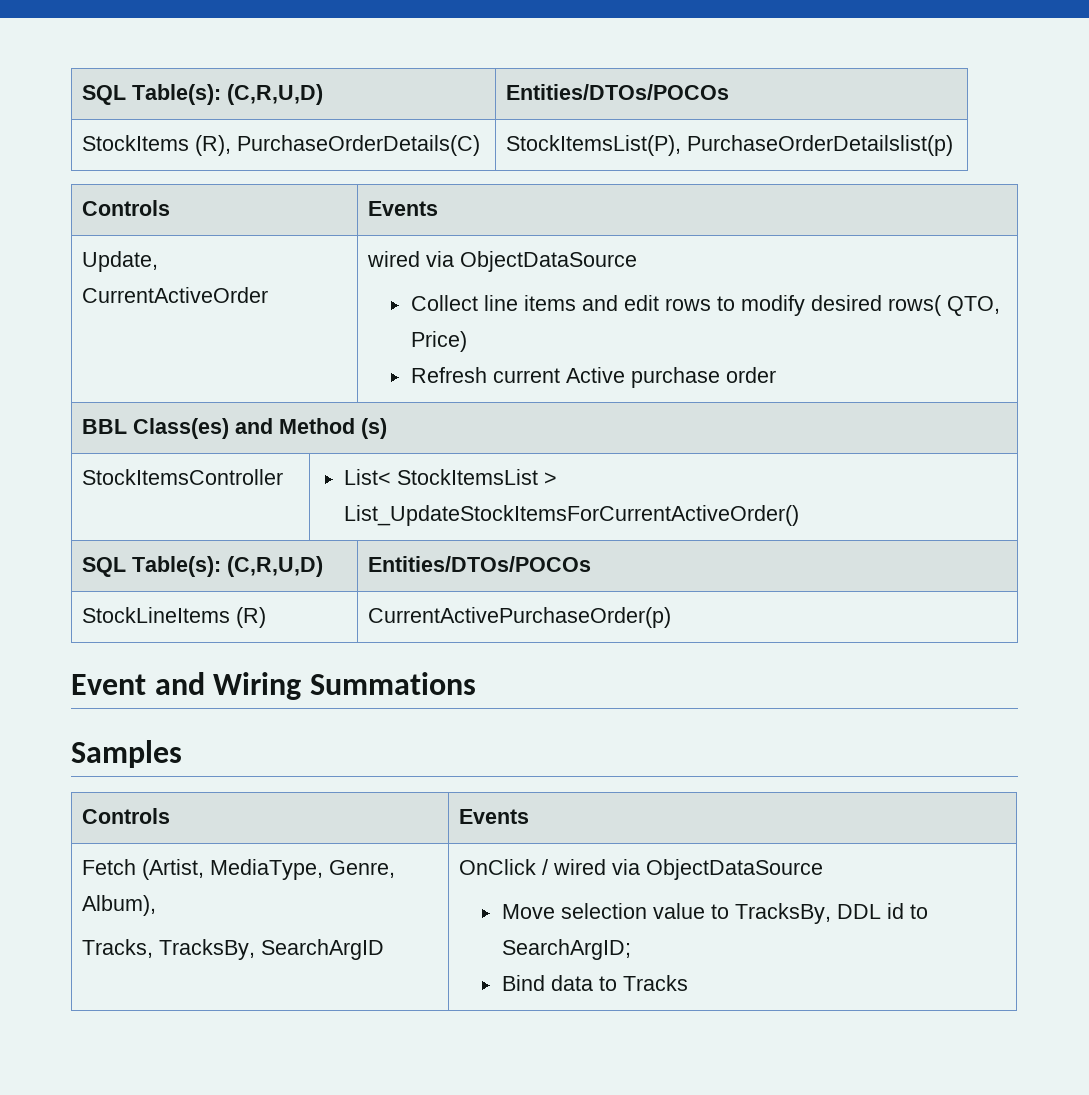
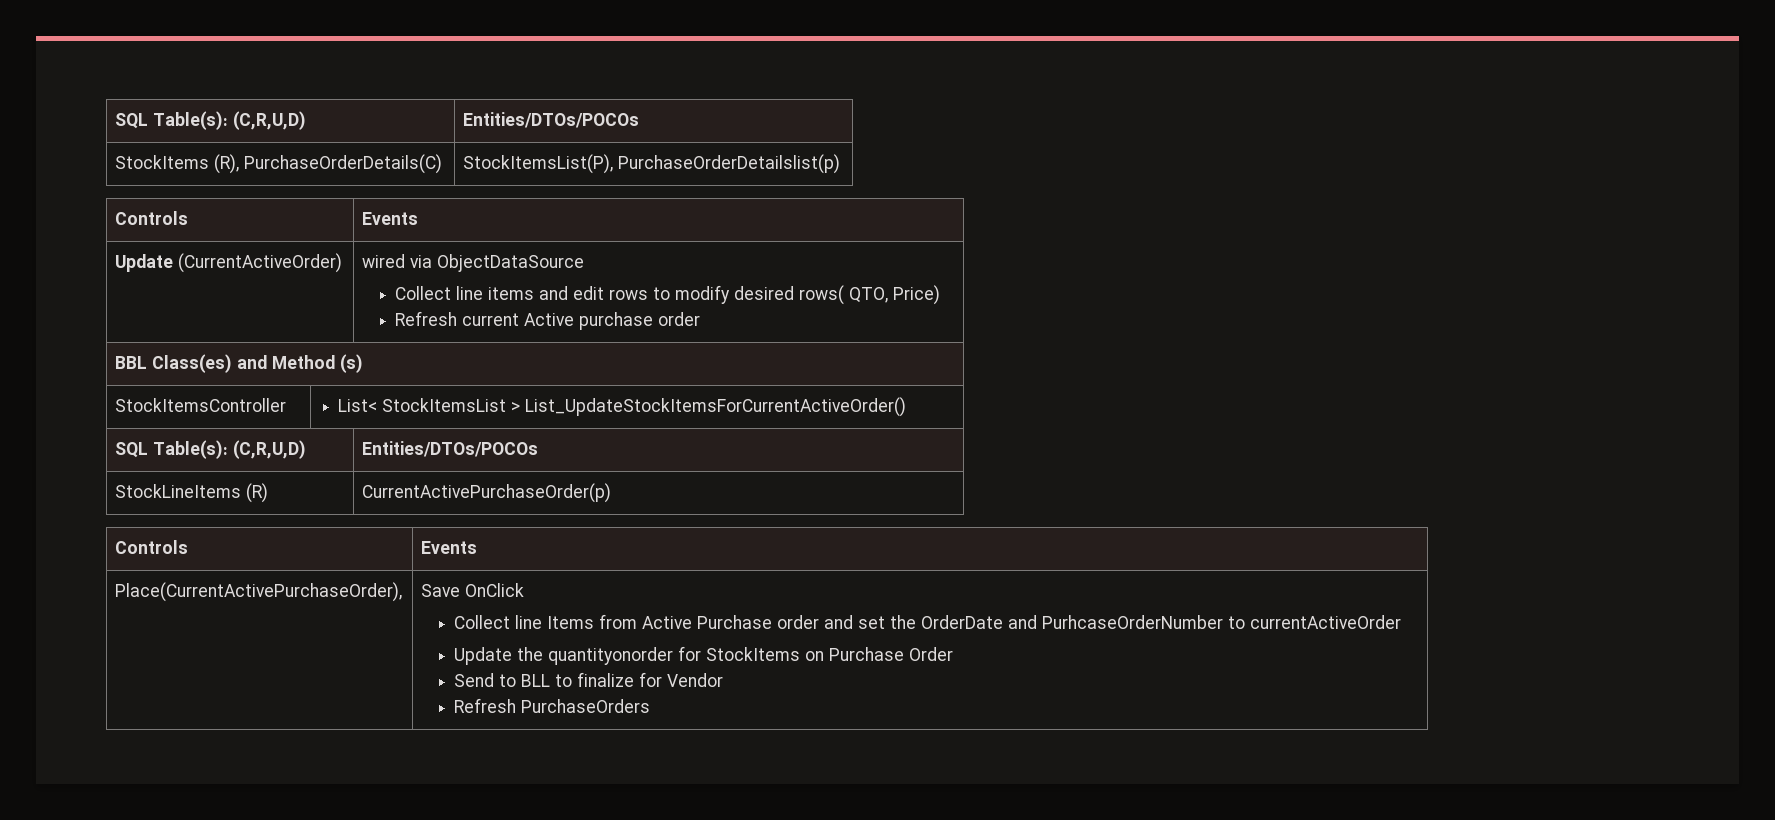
[82,251,159,272] [82,287,269,303] Update, CurrentActiveOrder -> [115,253,343,273] Update (CurrentActiveOrder)
[71,672,476,700] [71,740,182,768] [82,808,171,824] [459,809,530,824] [82,859,396,880] [82,895,157,916] [82,939,385,960] [459,859,824,880] [501,903,928,924] [501,939,631,960] [501,975,688,991] // Event and Wiring Summations // Samples // Controls | Events // Fetch (Artist, MediaType, Genre, Album), // Tracks, TracksBy, SearchArgID | OnClick / wired via ObjectDataSource // Move selection value to TracksBy, DDL id to SearchArgID; // Bind data to Tracks -> [115,540,189,554] [421,541,478,554] [115,582,403,602] [421,583,525,597] [454,614,1402,629] [454,646,954,665] [454,672,724,687] [454,698,651,713] // Controls | Events // Place(CurrentActivePurchaseOrder), | Save OnClick // Collect line Items from Active Purchase order and set the OrderDate and PurhcaseOrderNumber to currentActiveOrder // Update the quantityonorder for StockItems on Purchase Order // Send to BLL to finalize for Vendor // Refresh PurchaseOrders

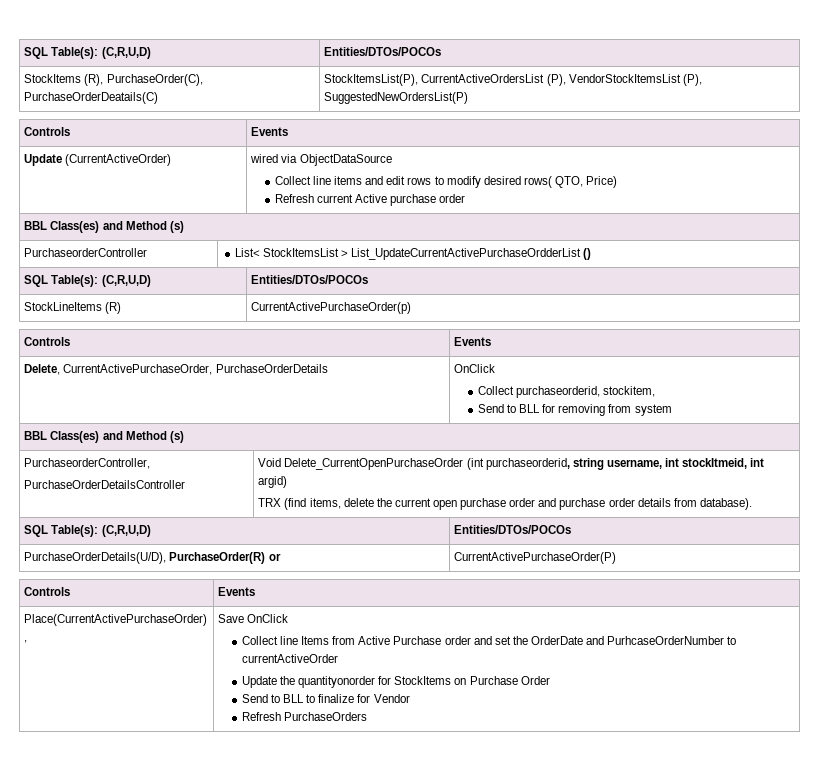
[244,154,443,174] PurchaseOrderDetails(C) -> [106,74,203,86] [24,92,159,104] PurchaseOrder(C), PurchaseOrderDeatails(C)
[618,154,841,174] PurchaseOrderDetailslist(p) -> [421,74,702,86] [324,92,469,104] CurrentActiveOrdersList (P), VendorStockItemsList (P), SuggestedNewOrdersList(P)
[115,398,287,412] StockItemsController -> [24,248,148,257] PurchaseorderController
[525,397,907,417] List_UpdateStockItemsForCurrentActiveOrder() -> [351,248,592,260] List_UpdateCurrentActivePurchaseOrdderList ()
(478, 547) none -> [24,364,328,375] [454,364,496,373] [477,386,656,398] [477,404,672,416] [24,431,184,443] [24,458,151,469] [24,480,186,489] [258,458,765,470] [258,476,288,488] [258,498,752,510] [24,525,151,537] [454,525,572,534] [24,552,281,564] [454,552,617,564] [24,587,71,596] [218,587,256,596] // Delete, CurrentActivePurchaseOrder, PurchaseOrderDetails | OnClick // Collect purchaseorderid, stockitem, // Send to BLL for removing from system // BBL Class(es) and Method (s) // PurchaseorderController, // PurchaseOrderDetailsController | Void Delete_CurrentOpenPurchaseOrder (int purchaseorderid, string username, int stockItmeid, int argid) // TRX (find items, delete the current open purchase order and purchase order details from database). // SQL Table(s): (C,R,U,D) | Entities/DTOs/POCOs // PurchaseOrderDetails(U/D), PurchaseOrder(R) or | CurrentActivePurchaseOrder(P) // Controls | Events

